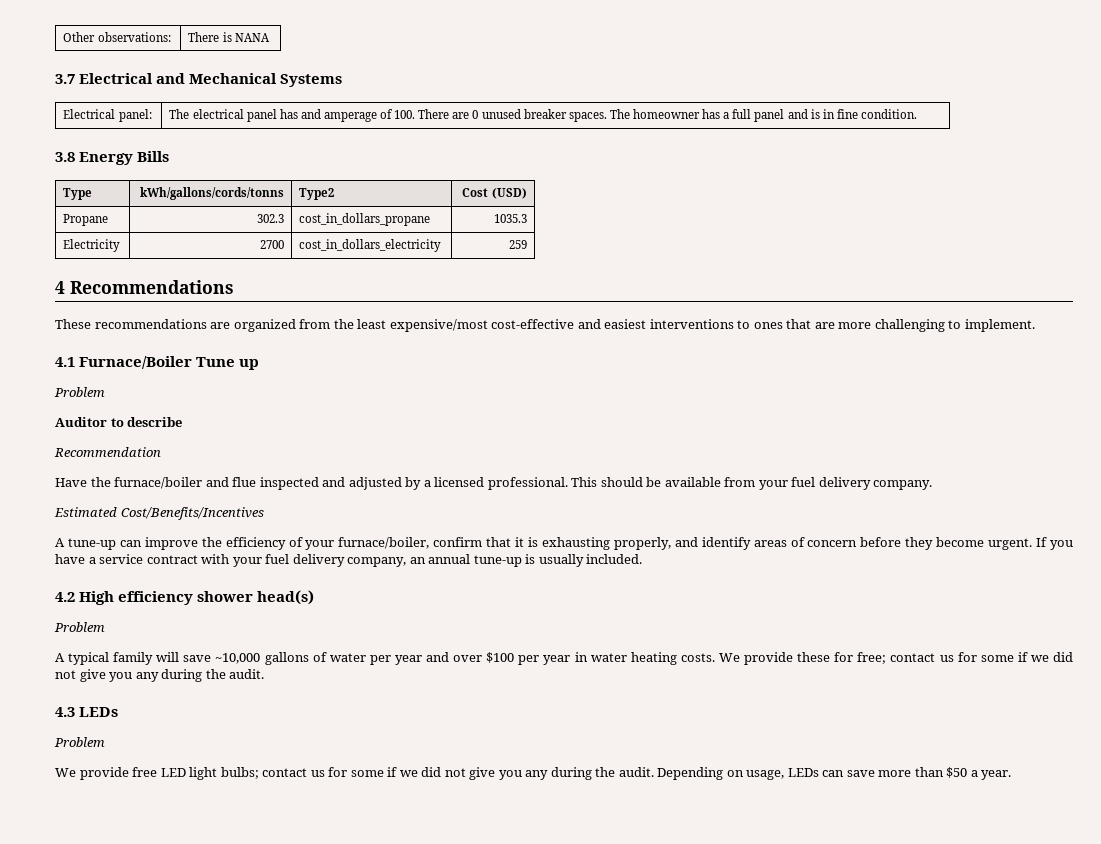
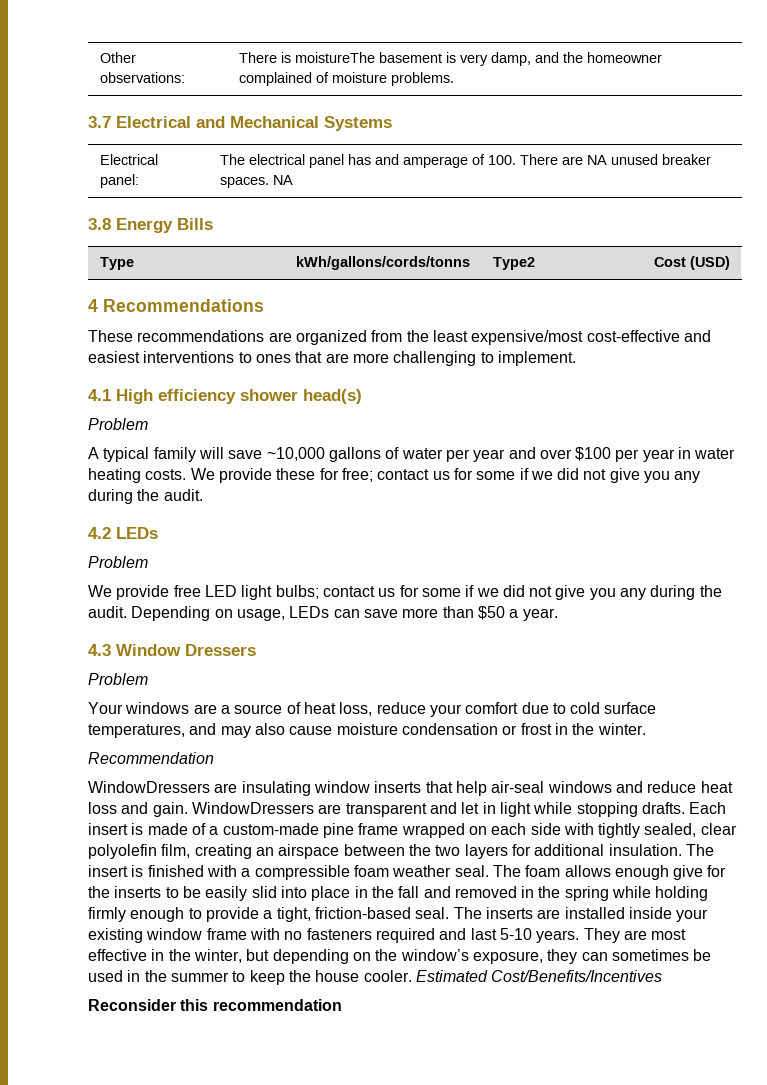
[234,33,270,42] NANA -> [295,52,663,66] [239,72,455,86] moistureThe basement is very damp, and the homeowner complained of moisture problems.
[472,110,479,119] 0 -> [587,155,608,165] NA
[609,109,917,122] The homeowner has a full panel and is in fine condition. -> [273,175,294,185] NA
[63,214,109,226] [256,214,284,223] [299,213,431,226] [493,214,527,223] [63,239,121,252] [259,240,284,249] [299,239,442,252] [508,240,527,249] // Propane | 302.3 | cost_in_dollars_propane | 1035.3 // Electricity | 2700 | cost_in_dollars_electricity | 259 -> (730, 263) none
[79,356,260,370] [54,387,105,397] [55,417,183,427] [54,447,161,457] [55,477,933,490] [54,507,264,520] [55,537,1073,550] [55,554,643,567] [55,592,75,602] Furnace/Boiler Tune up // Problem // Auditor to describe // Recommendation // Have the furnace/boiler and flue inspected and adjusted by a licensed professional. This should be available from your fuel delivery company. // Estimated Cost/Benefits/Incentives // A tune-up can improve the efficiency of your furnace/boiler, confirm that it is exhausting properly, and identify areas of concern before they become urgent. If you have a service contract with your fuel delivery company, an annual tune-up is usually included. // 4.2 -> (111, 395) none
[55,707,75,717] 4.3 -> [88,527,111,539] 4.2
(1012, 775) none -> [88,644,256,656] [88,673,148,685] [88,702,657,717] [88,723,646,738] [88,752,214,764] [88,781,733,796] [88,802,727,817] [88,823,737,838] [88,844,714,859] [88,865,727,880] [88,886,709,901] [88,907,709,922] [88,928,687,943] [88,949,712,964] [88,970,663,985] [88,999,342,1011] // 4.3 Window Dressers // Problem // Your windows are a source of heat loss, reduce your comfort due to cold surface temperatures, and may also cause moisture condensation or frost in the winter. // Recommendation // WindowDressers are insulating window inserts that help air-seal windows and reduce heat loss and gain. WindowDressers are transparent and let in light while stopping drafts. Each insert is made of a custom-made pine frame wrapped on each side with tightly sealed, clear polyolefin film, creating an airspace between the two layers for additional insulation. The insert is finished with a compressible foam weather seal. The foam allows enough give for the inserts to be easily slid into place in the fall and removed in the spring while holding firmly enough to provide a tight, friction-based seal. The inserts are installed inside your existing window frame with no fasteners required and last 5-10 years. They are most effective in the winter, but depending on the window’s exposure, they can sometimes be used in the summer to keep the house cooler. Estimated Cost/Benefits/Incentives // Reconsider this recommendation

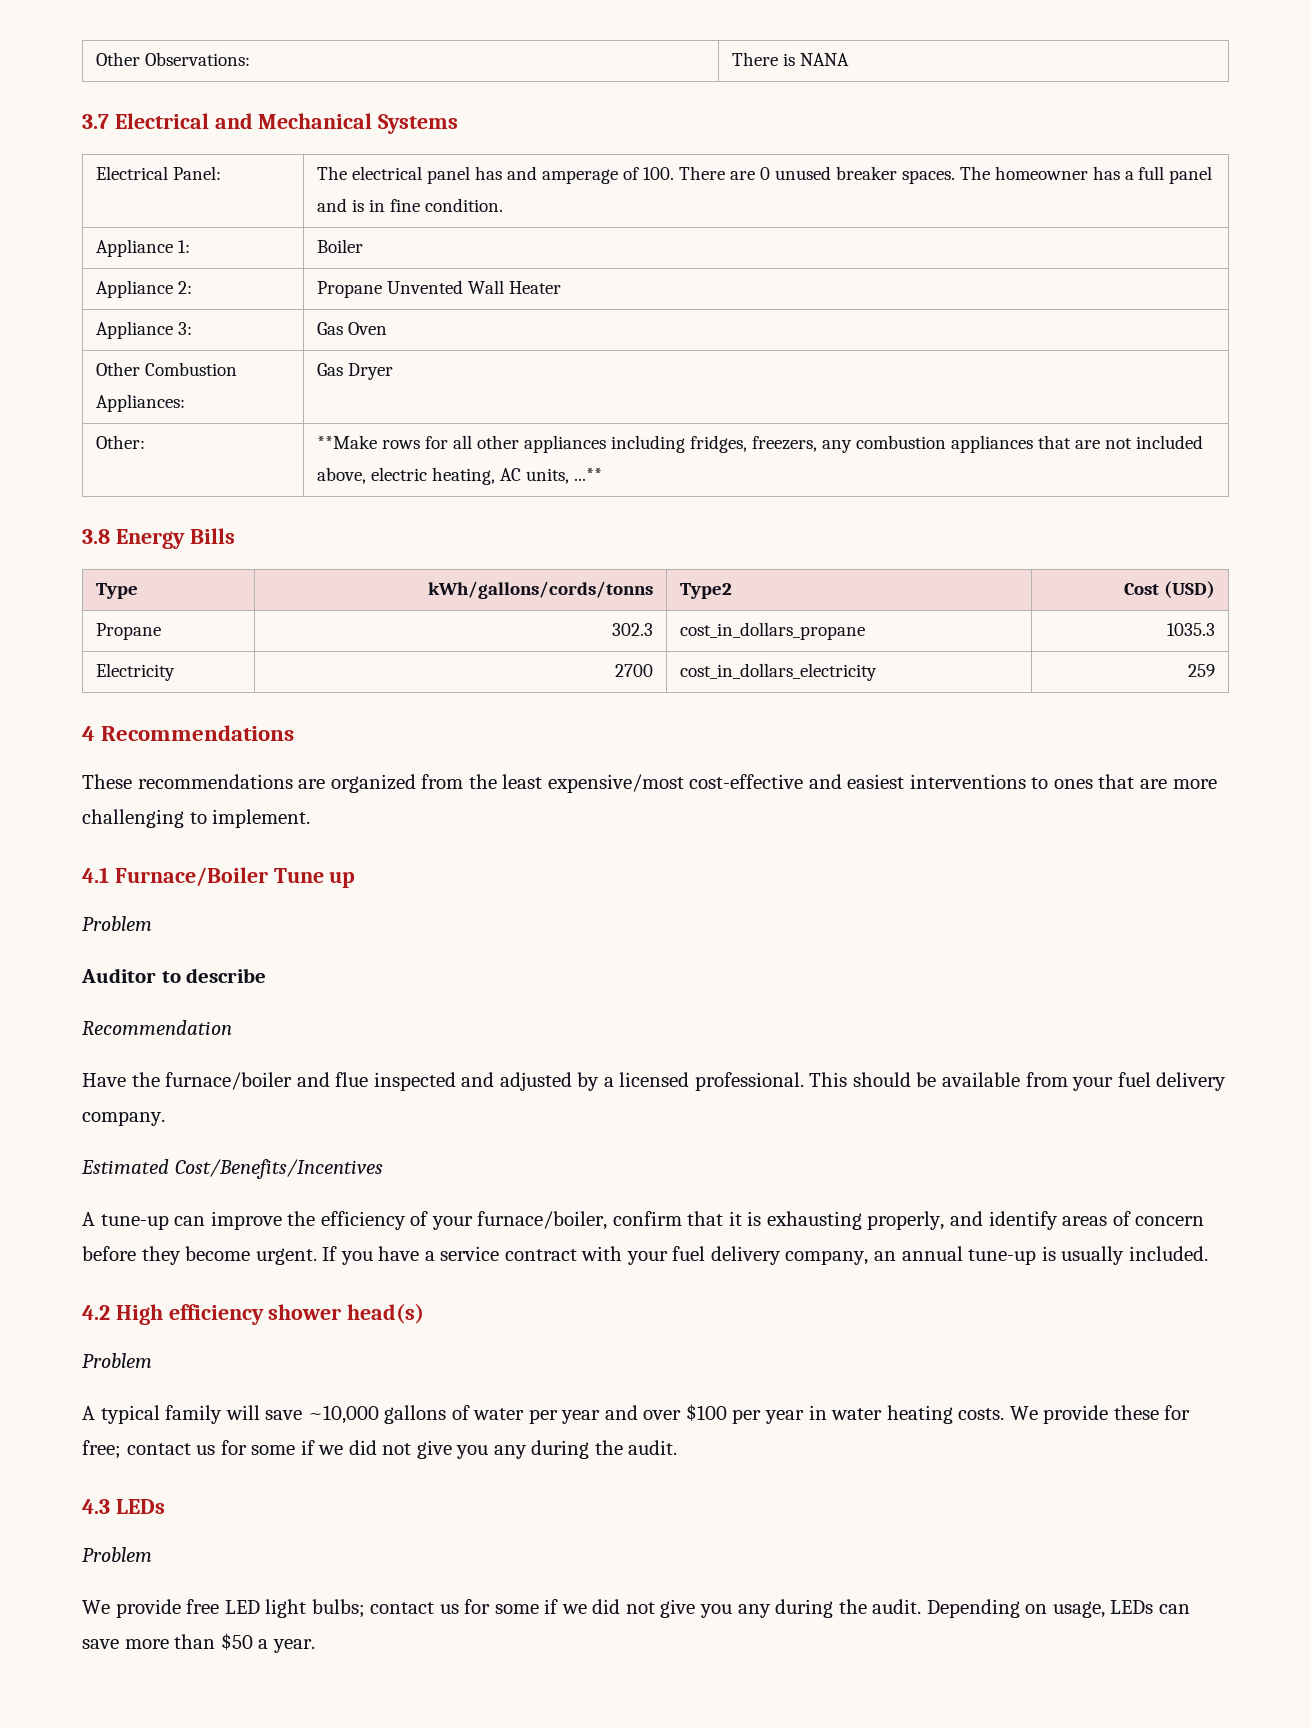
[100,52,137,63] [100,72,186,83] Other observations: -> [95,52,250,66] Other Observations:
[295,52,663,66] [239,72,455,86] moistureThe basement is very damp, and the homeowner complained of moisture problems. -> [799,53,849,66] NANA
[100,174,140,188] panel: -> [172,166,221,180] Panel:
[587,155,608,165] NA -> [759,167,770,180] 0
[273,175,294,185] NA -> [959,166,1213,184] [316,198,503,212] [95,239,190,257] [316,239,363,253] [95,280,192,298] [316,280,561,298] [95,321,192,339] [316,322,387,335] [95,362,237,376] [95,394,185,412] [316,363,393,380] [95,435,145,449] [316,435,1203,453] [316,467,602,485] The homeowner has a full panel and is in fine condition. // Appliance 1: | Boiler // Appliance 2: | Propane Unvented Wall Heater // Appliance 3: | Gas Oven // Other Combustion Appliances: | Gas Dryer // Other: | **Make rows for all other appliances including fridges, freezers, any combustion appliances that are not included above, electric heating, AC units, ...**
(730, 263) none -> [95,623,161,640] [612,623,654,636] [679,622,865,640] [1167,623,1216,636] [95,663,175,681] [615,664,654,677] [679,663,877,681] [1188,664,1216,677] // Propane | 302.3 | cost_in_dollars_propane | 1035.3 // Electricity | 2700 | cost_in_dollars_electricity | 259
(111, 395) none -> [114,867,356,888] [82,916,152,931] [81,968,267,983] [82,1020,232,1035] [82,1072,1227,1091] [82,1111,165,1126] [81,1159,383,1179] [82,1211,1205,1230] [82,1246,1208,1265] [82,1305,110,1320] Furnace/Boiler Tune up // Problem // Auditor to describe // Recommendation // Have the furnace/boiler and flue inspected and adjusted by a licensed professional. This should be available from your fuel delivery company. // Estimated Cost/Benefits/Incentives // A tune-up can improve the efficiency of your furnace/boiler, confirm that it is exhausting properly, and identify areas of concern before they become urgent. If you have a service contract with your fuel delivery company, an annual tune-up is usually included. // 4.2
[88,527,111,539] 4.2 -> [82,1499,110,1514] 4.3
[88,644,256,656] [88,673,148,685] [88,702,657,717] [88,723,646,738] [88,752,214,764] [88,781,733,796] [88,802,727,817] [88,823,737,838] [88,844,714,859] [88,865,727,880] [88,886,709,901] [88,907,709,922] [88,928,687,943] [88,949,712,964] [88,970,663,985] [88,999,342,1011] // 4.3 Window Dressers // Problem // Your windows are a source of heat loss, reduce your comfort due to cold surface temperatures, and may also cause moisture condensation or frost in the winter. // Recommendation // WindowDressers are insulating window inserts that help air-seal windows and reduce heat loss and gain. WindowDressers are transparent and let in light while stopping drafts. Each insert is made of a custom-made pine frame wrapped on each side with tightly sealed, clear polyolefin film, creating an airspace between the two layers for additional insulation. The insert is finished with a compressible foam weather seal. The foam allows enough give for the inserts to be easily slid into place in the fall and removed in the spring while holding firmly enough to provide a tight, friction-based seal. The inserts are installed inside your existing window frame with no fasteners required and last 5-10 years. They are most effective in the winter, but depending on the window’s exposure, they can sometimes be used in the summer to keep the house cooler. Estimated Cost/Benefits/Incentives // Reconsider this recommendation -> (315, 1646) none

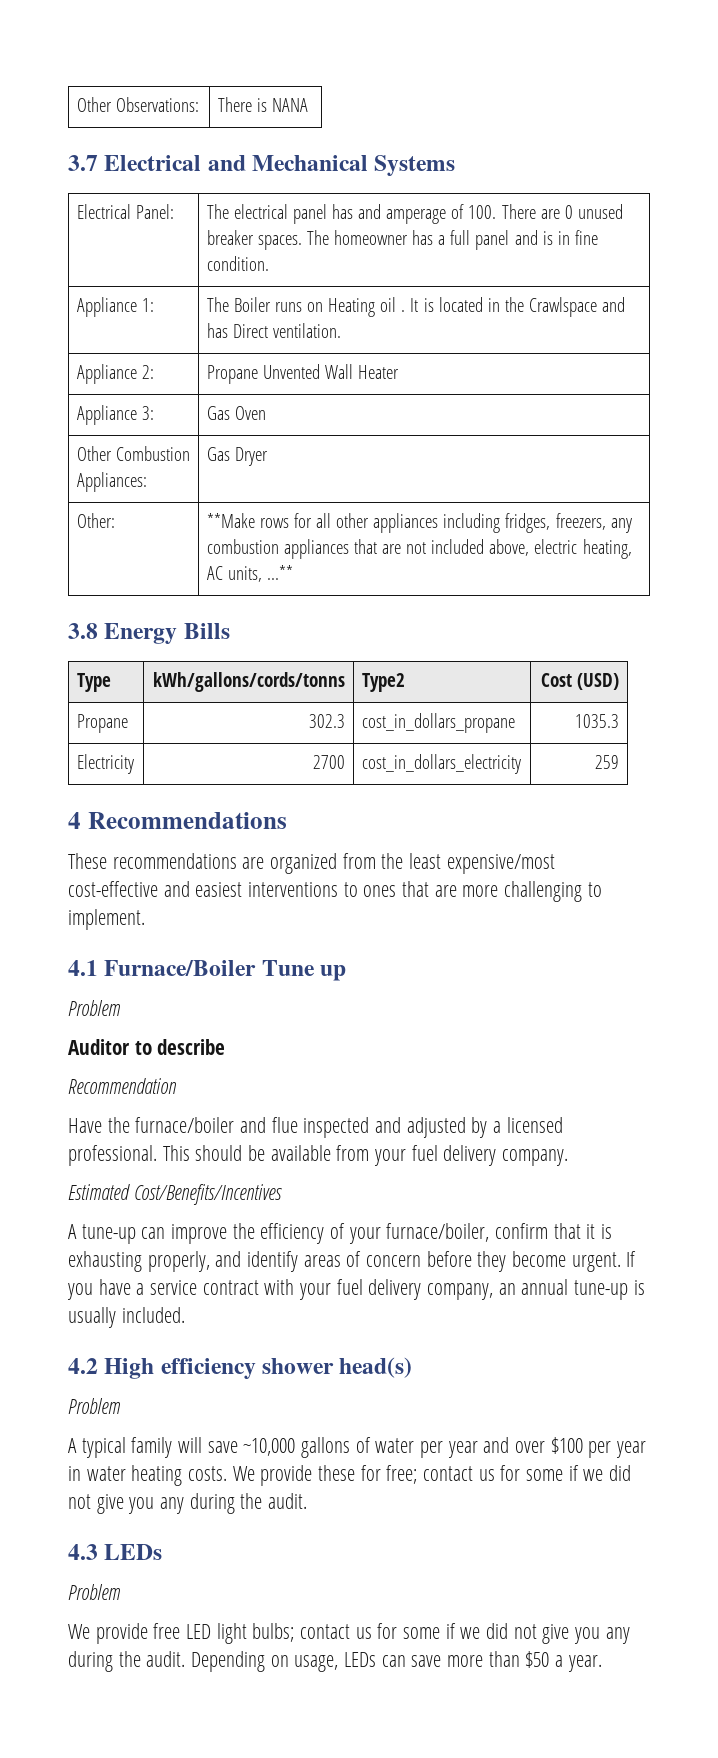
(190, 246) none -> [206,297,229,312] The
(363, 246) none -> [274,297,626,317] [206,323,341,338] runs on Heating oil . It is located in the Crawlspace and has Direct ventilation.

